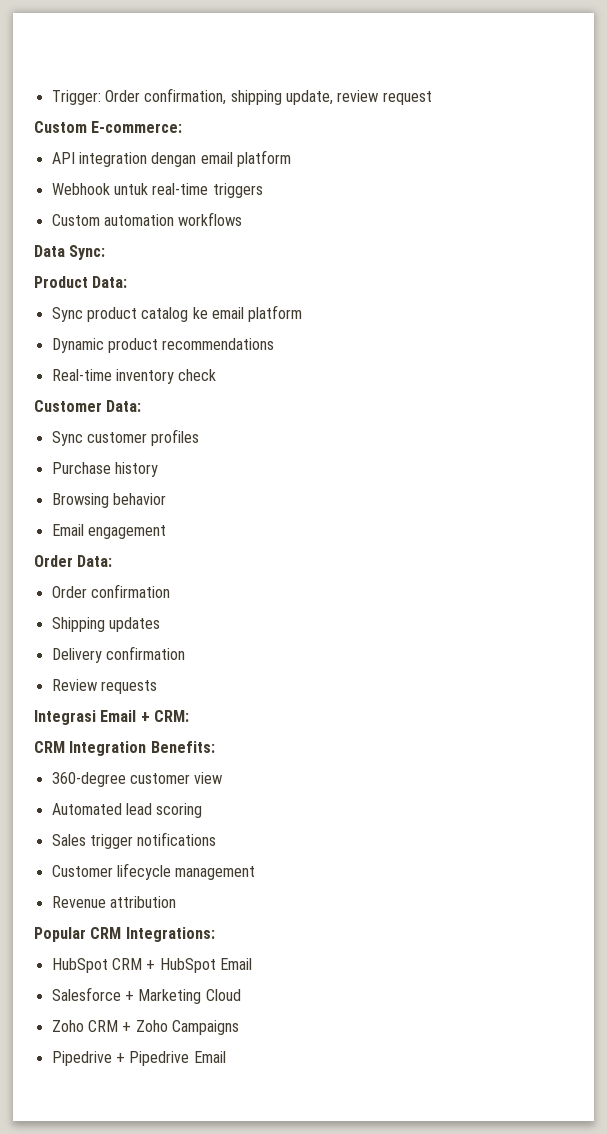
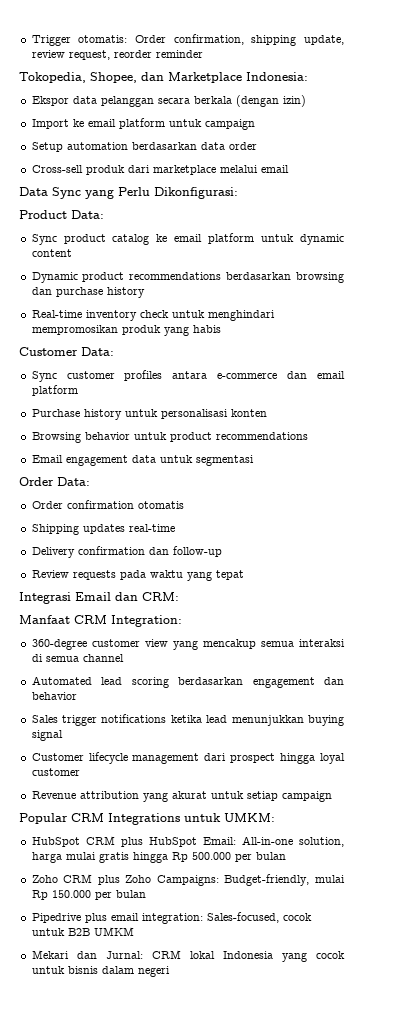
[51,90,101,105] Trigger: -> [31,35,128,46] Trigger otomatis:
[382,91,432,105] [34,121,183,133] [51,150,291,167] [51,183,263,198] [51,212,243,226] [34,245,106,260] request // Custom E-commerce: // API integration dengan email platform // Webhook untuk real-time triggers // Custom automation workflows // Data Sync: -> [68,50,203,60] [19,72,308,83] [31,95,306,107] [31,118,255,130] [31,142,257,152] [31,165,289,175] [19,187,238,199] request, reorder reminder // Tokopedia, Shopee, dan Marketplace Indonesia: // Ekspor data pelanggan secara berkala (dengan izin) // Import ke email platform untuk campaign // Setup automation berdasarkan data order // Cross-sell produk dari marketplace melalui email // Data Sync yang Perlu Dikonfigurasi:
(303, 313) none -> [261,234,345,245] [31,249,72,257] untuk dynamic content
[51,369,217,384] // Real-time inventory check -> [226,272,344,283] [31,287,145,298] [31,310,275,321] [31,325,221,336] berdasarkan browsing dan purchase history // Real-time inventory check untuk menghindari mempromosikan produk yang habis
(200, 437) none -> [172,371,345,379] [31,385,78,396] antara e-commerce dan email platform
(158, 469) none -> [124,409,267,419] untuk personalisasi konten
(166, 499) none -> [133,432,308,442] untuk product recommendations
(166, 532) none -> [131,455,254,466] data untuk segmentasi
(170, 591) none -> [137,501,184,509] otomatis
(160, 624) none -> [128,524,175,532] real-time
(185, 653) none -> [148,546,222,557] dan follow-up
(157, 687) none -> [119,570,244,581] pada waktu yang tepat
[140,712,150,722] + -> [115,592,138,601] dan
[34,741,215,756] CRM Integration Benefits: -> [19,615,182,627] Manfaat CRM Integration:
(223, 778) none -> [172,639,346,650] [31,654,124,662] yang mencakup semua interaksi di semua channel
(203, 810) none -> [178,677,344,688] [31,692,77,700] berdasarkan engagement dan behavior
[51,863,256,880] [51,896,176,908] // Customer lifecycle management // Revenue attribution -> [170,715,344,726] [31,730,63,741] [31,752,345,764] [31,768,80,776] [31,791,332,802] ketika lead menunjukkan buying signal // Customer lifecycle management dari prospect hingga loyal customer // Revenue attribution yang akurat untuk setiap campaign
[125,927,215,942] Integrations: -> [108,813,275,825] Integrations untuk UMKM:
[146,958,252,973] [51,987,241,1004] [51,1020,239,1035] [51,1051,226,1066] + HubSpot Email // Salesforce + Marketing Cloud // Zoho CRM + Zoho Campaigns // Pipedrive + Pipedrive Email -> [120,836,345,847] [31,852,286,863] [31,874,346,886] [31,890,146,900] [31,912,312,924] [31,927,134,936] [31,950,346,962] [31,966,170,977] plus HubSpot Email: All-in-one solution, harga mulai gratis hingga Rp 500.000 per bulan // Zoho CRM plus Zoho Campaigns: Budget-friendly, mulai Rp 150.000 per bulan // Pipedrive plus email integration: Sales-focused, cocok untuk B2B UMKM // Mekari dan Jurnal: CRM lokal Indonesia yang cocok untuk bisnis dalam negeri

